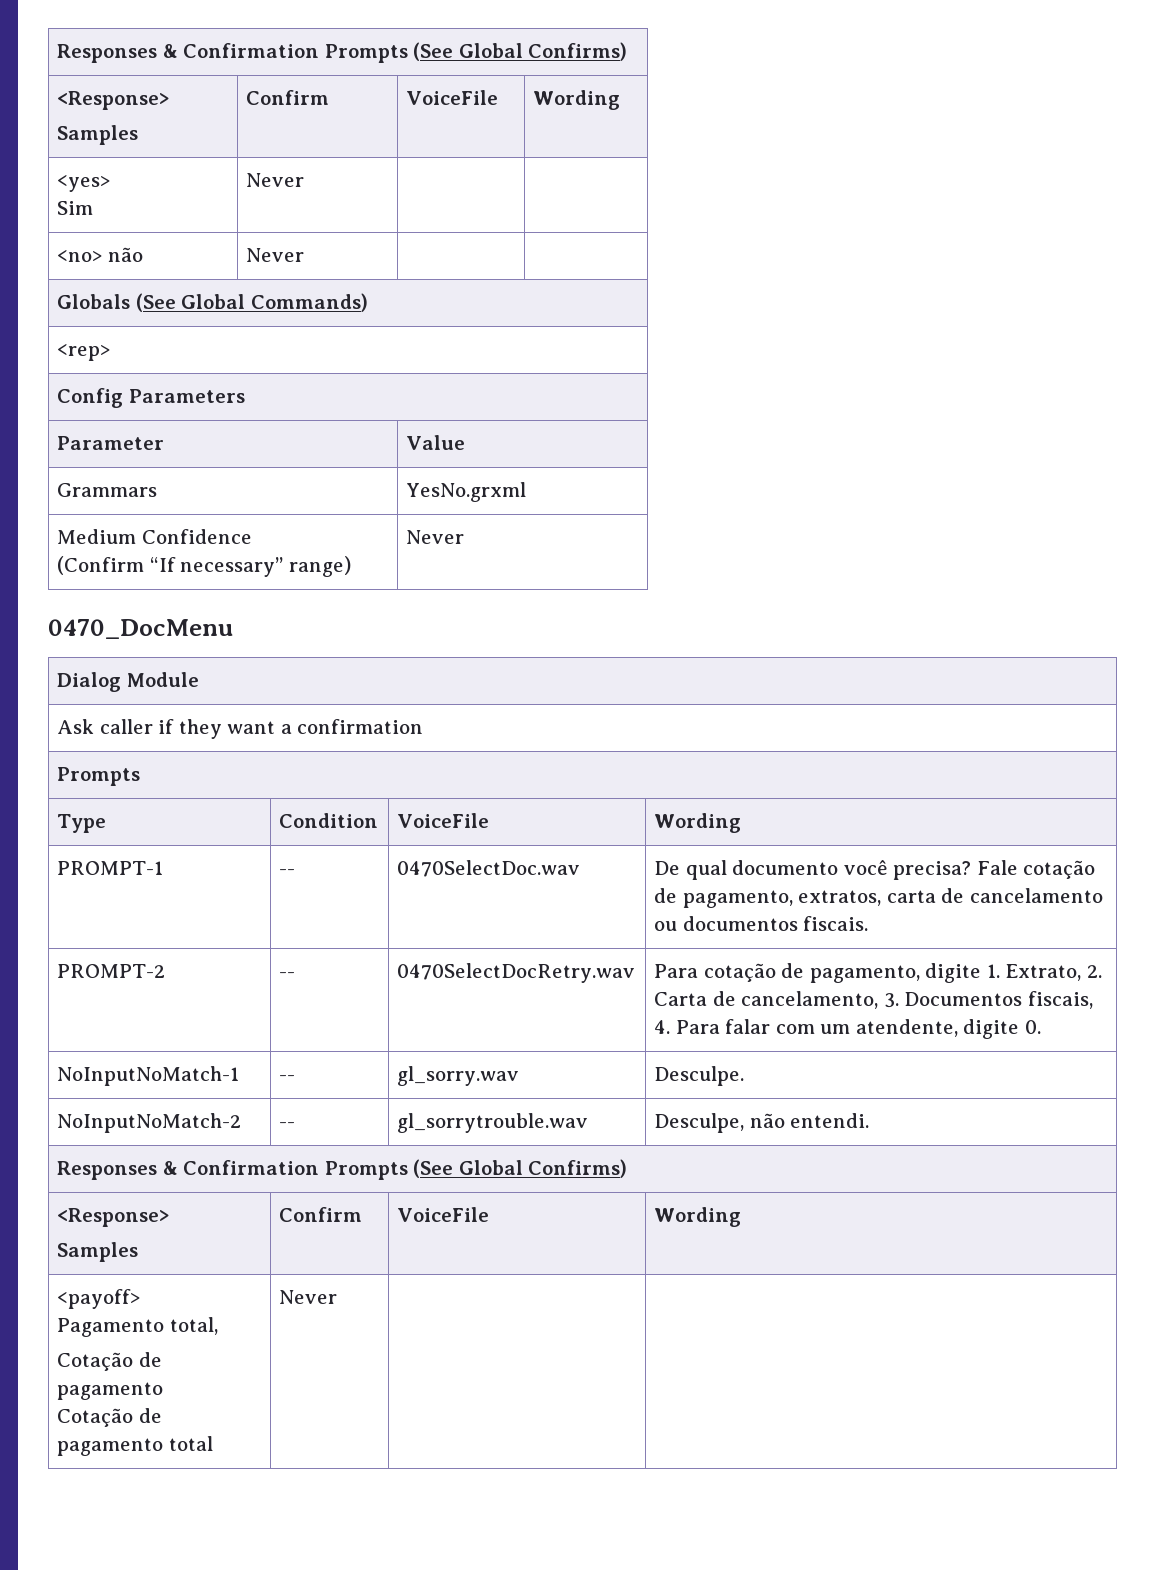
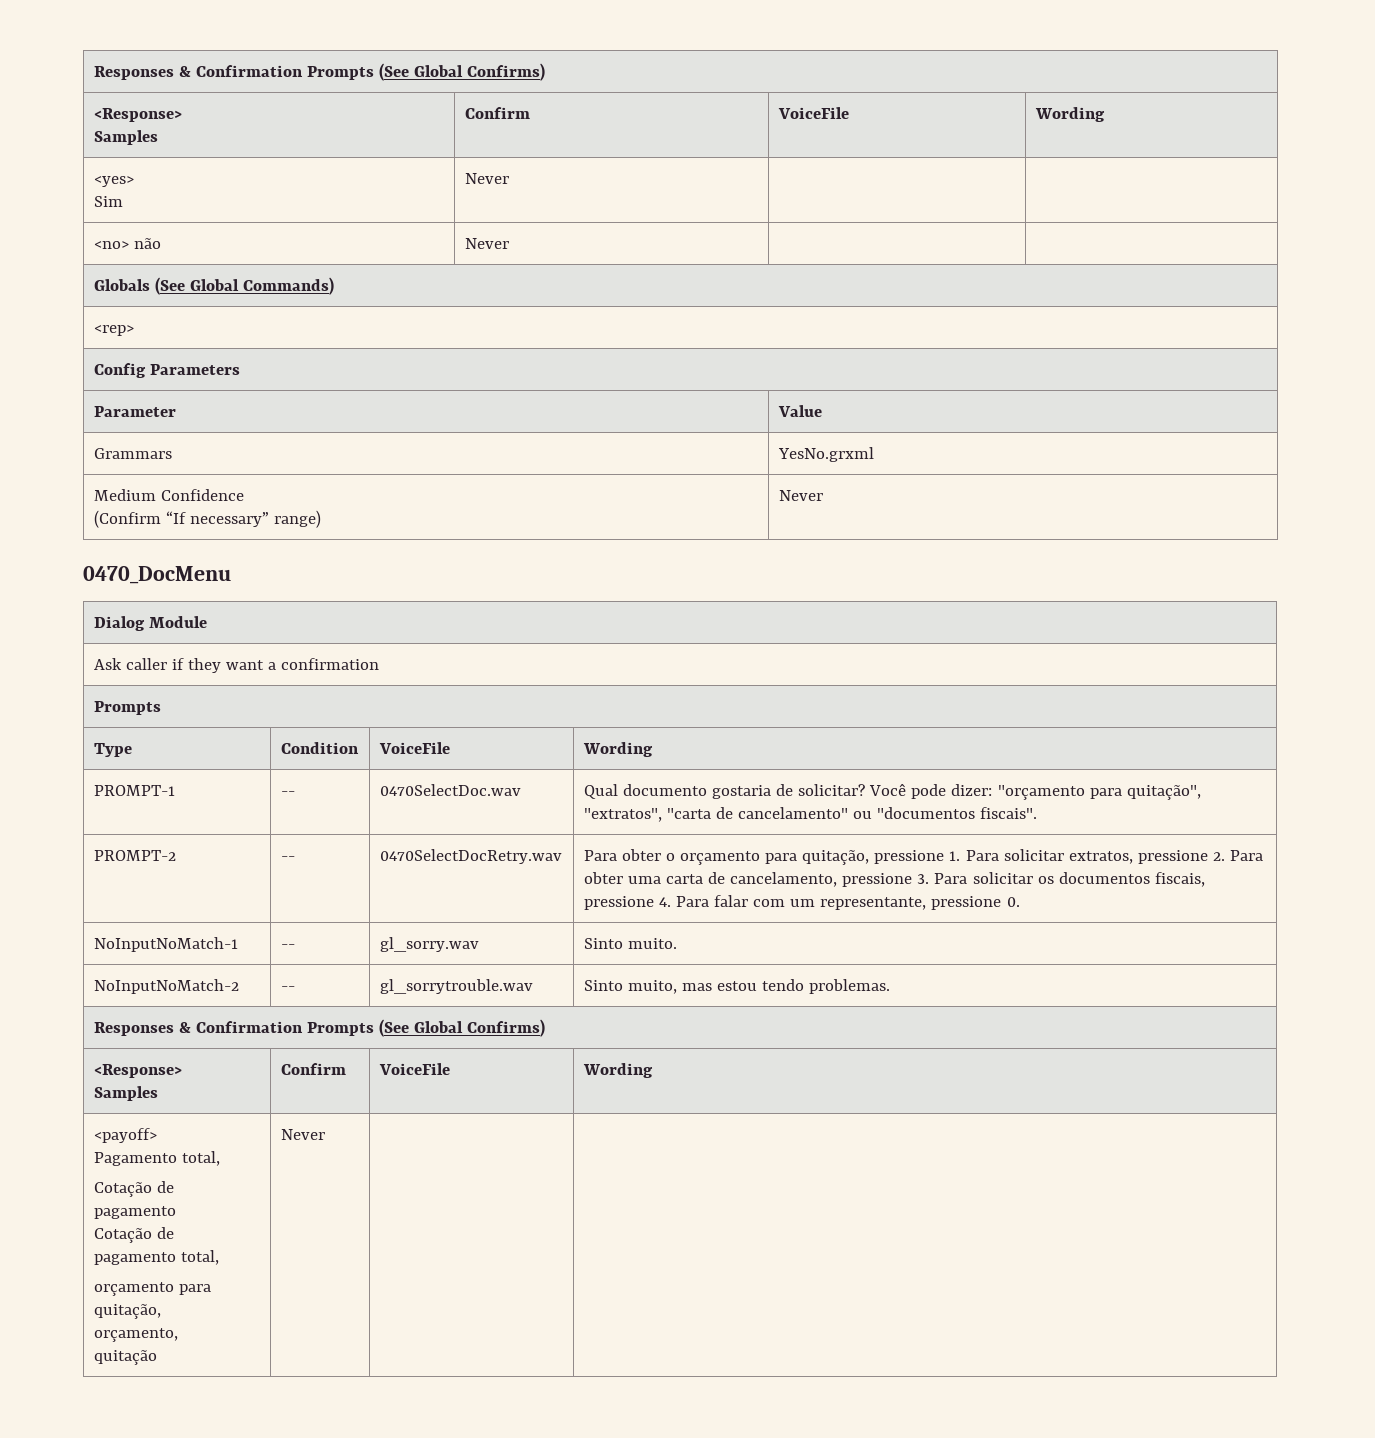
[653,860,1096,880] [653,888,1103,908] [653,916,869,931] [56,964,165,978] [278,972,295,978] [396,963,635,983] [653,963,1102,983] [653,991,1093,1009] De qual documento você precisa? Fale cotação de pagamento, extratos, carta de cancelamento ou documentos fiscais. // PROMPT-2 | -- | 0470SelectDocRetry.wav | Para cotação de pagamento, digite 1. Extrato, 2. Carta de cancelamento, 3. Documentos fiscais, -> [583,784,1201,800] [583,807,1038,822] [93,850,176,861] [280,856,295,861] [379,849,562,864] [583,849,1264,865] [583,872,1205,887] [583,896,654,910] Qual documento gostaria de solicitar? Você pode dizer: "orçamento para quitação", "extratos", "carta de cancelamento" ou "documentos fiscais". // PROMPT-2 | -- | 0470SelectDocRetry.wav | Para obter o orçamento para quitação, pressione 1. Para solicitar extratos, pressione 2. Para obter uma carta de cancelamento, pressione 3. Para solicitar os documentos fiscais, pressione
[855,1019,1020,1039] atendente, digite -> [820,896,1002,910] representante, pressione
[653,1066,744,1086] Desculpe. -> [583,938,677,949] Sinto muito.
[653,1113,870,1133] Desculpe, não entendi. -> [583,979,891,994] Sinto muito, mas estou tendo problemas.
[168,1436,213,1451] total -> [180,1250,219,1265] [93,1282,211,1296] [93,1304,161,1319] [93,1328,178,1342] [93,1350,157,1365] total, // orçamento para quitação, // orçamento, // quitação

